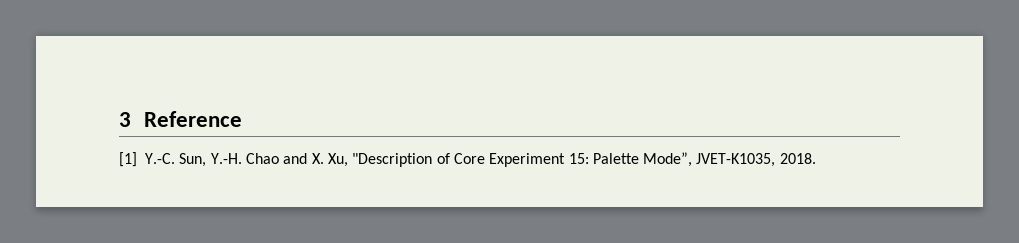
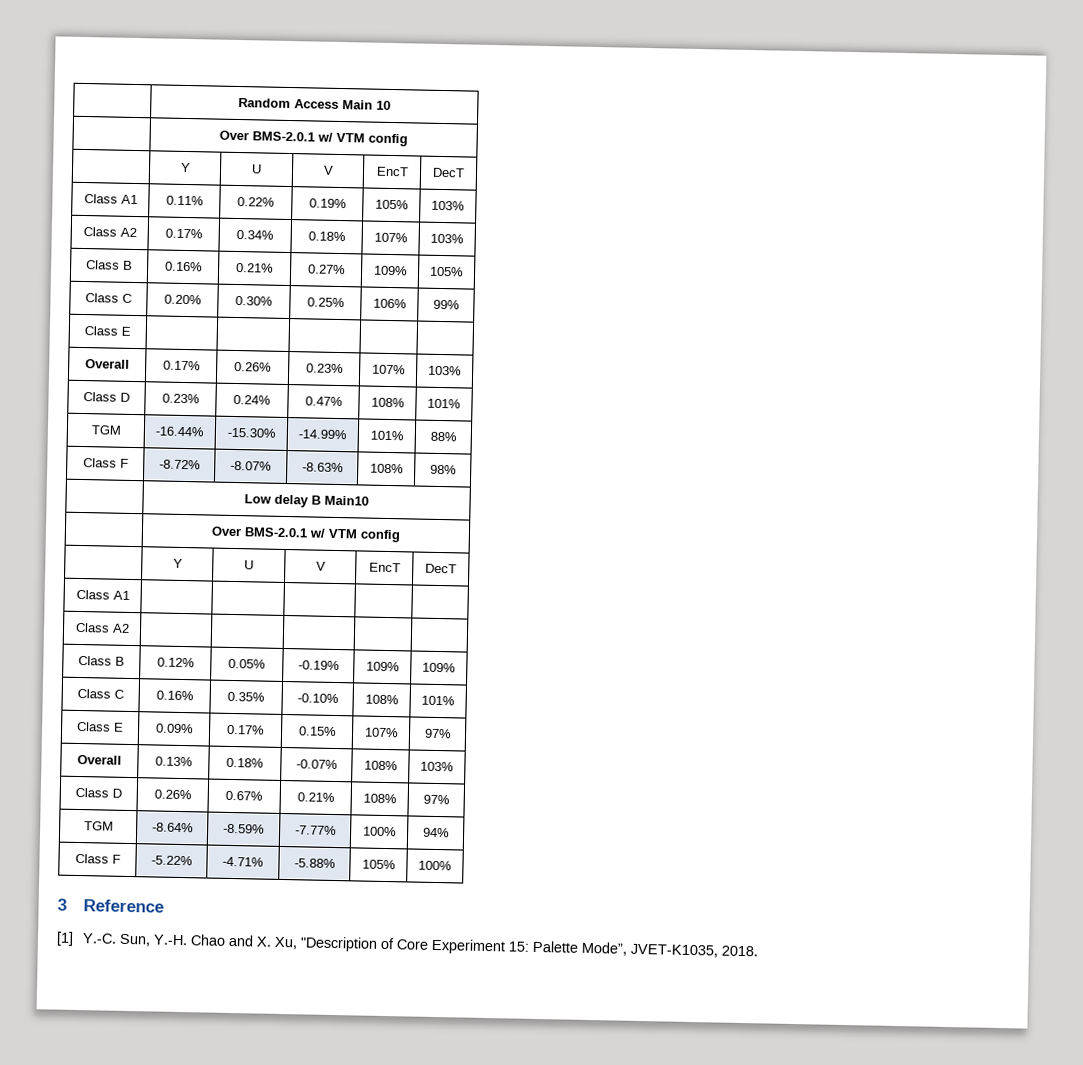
(119, 119) none -> [238,97,391,110] [219,130,408,147] [179,162,191,173] [251,164,262,174] [322,165,334,175] [375,166,409,177] [432,167,465,178] [83,193,138,205] [165,195,204,206] [237,196,275,207] [308,198,347,209] [374,199,409,210] [431,200,465,211] [82,226,137,238] [164,228,203,239] [236,229,274,240] [307,231,346,242] [373,232,408,243] [430,233,464,244] [86,260,133,270] [164,261,203,272] [236,262,274,273] [307,264,346,275] [373,265,408,276] [429,266,464,277] [85,293,132,303] [163,294,202,305] [235,295,273,306] [306,297,345,308] [372,298,407,309] [432,299,460,310] [84,326,131,336] [85,359,130,369] [162,360,201,371] [234,361,272,372] [305,363,344,374] [371,364,406,375] [428,365,462,376] [83,392,130,402] [161,393,200,404] [233,394,271,405] [304,396,343,407] [370,397,405,408] [427,398,461,409] [90,425,122,435] [155,426,204,437] [226,427,276,438] [298,429,347,440] [369,430,404,441] [429,431,457,442] [82,458,129,468] [158,459,201,470] [230,460,272,471] [301,462,344,473] [369,463,404,474] [429,464,457,475] [244,494,369,508] [211,526,401,543] [172,558,183,568] [244,560,254,570] [315,561,326,571] [368,562,401,573] [425,563,457,574] [75,589,130,600] [74,622,130,633] [78,655,125,666] [156,657,195,668] [228,658,266,669] [297,660,340,671] [365,661,400,672] [422,662,456,673] [77,688,124,699] [155,690,194,701] [227,691,265,702] [296,693,339,704] [364,694,399,705] [421,695,455,706] [77,721,124,732] [155,723,194,734] [227,724,265,735] [297,726,337,737] [363,727,399,738] [423,728,452,739] [77,754,122,765] [154,756,193,767] [226,757,264,768] [295,759,338,770] [363,760,398,771] [420,761,454,772] [75,787,122,798] [153,789,192,800] [225,790,263,801] [296,792,335,803] [362,793,397,804] [422,794,450,805] [83,821,114,831] [151,822,194,833] [223,823,265,834] [294,825,337,836] [362,826,397,837] [422,827,450,838] [74,853,121,864] [150,855,193,866] [222,856,264,867] [293,858,336,869] [361,859,396,870] [418,860,452,871] | Random Access Main 10 // | Over BMS-2.0.1 w/ VTM config // | Y | U | V | EncT | DecT // Class A1 | 0.11% | 0.22% | 0.19% | 105% | 103% // Class A2 | 0.17% | 0.34% | 0.18% | 107% | 103% // Class B | 0.16% | 0.21% | 0.27% | 109% | 105% // Class C | 0.20% | 0.30% | 0.25% | 106% | 99% // Class E | | | | | // Overall | 0.17% | 0.26% | 0.23% | 107% | 103% // Class D | 0.23% | 0.24% | 0.47% | 108% | 101% // TGM | -16.44% | -15.30% | -14.99% | 101% | 88% // Class F | -8.72% | -8.07% | -8.63% | 108% | 98% // | Low delay B Main10 // | Over BMS-2.0.1 w/ VTM config // | Y | U | V | EncT | DecT // Class A1 | | | | | // Class A2 | | | | | // Class B | 0.12% | 0.05% | -0.19% | 109% | 109% // Class C | 0.16% | 0.35% | -0.10% | 108% | 101% // Class E | 0.09% | 0.17% | 0.15% | 107% | 97% // Overall | 0.13% | 0.18% | -0.07% | 108% | 103% // Class D | 0.26% | 0.67% | 0.21% | 108% | 97% // TGM | -8.64% | -8.59% | -7.77% | 100% | 94% // Class F | -5.22% | -4.71% | -5.88% | 105% | 100% //

